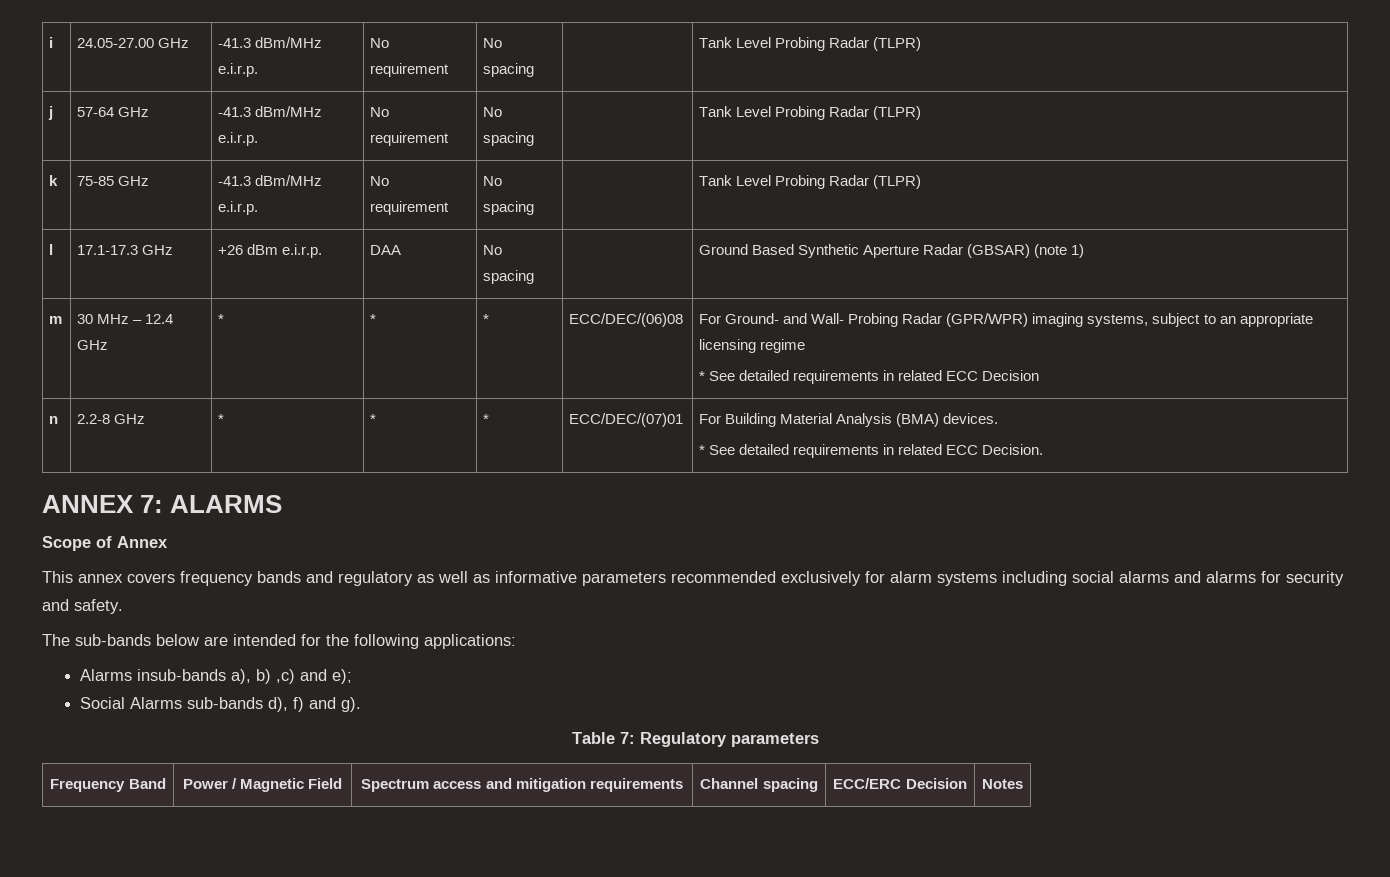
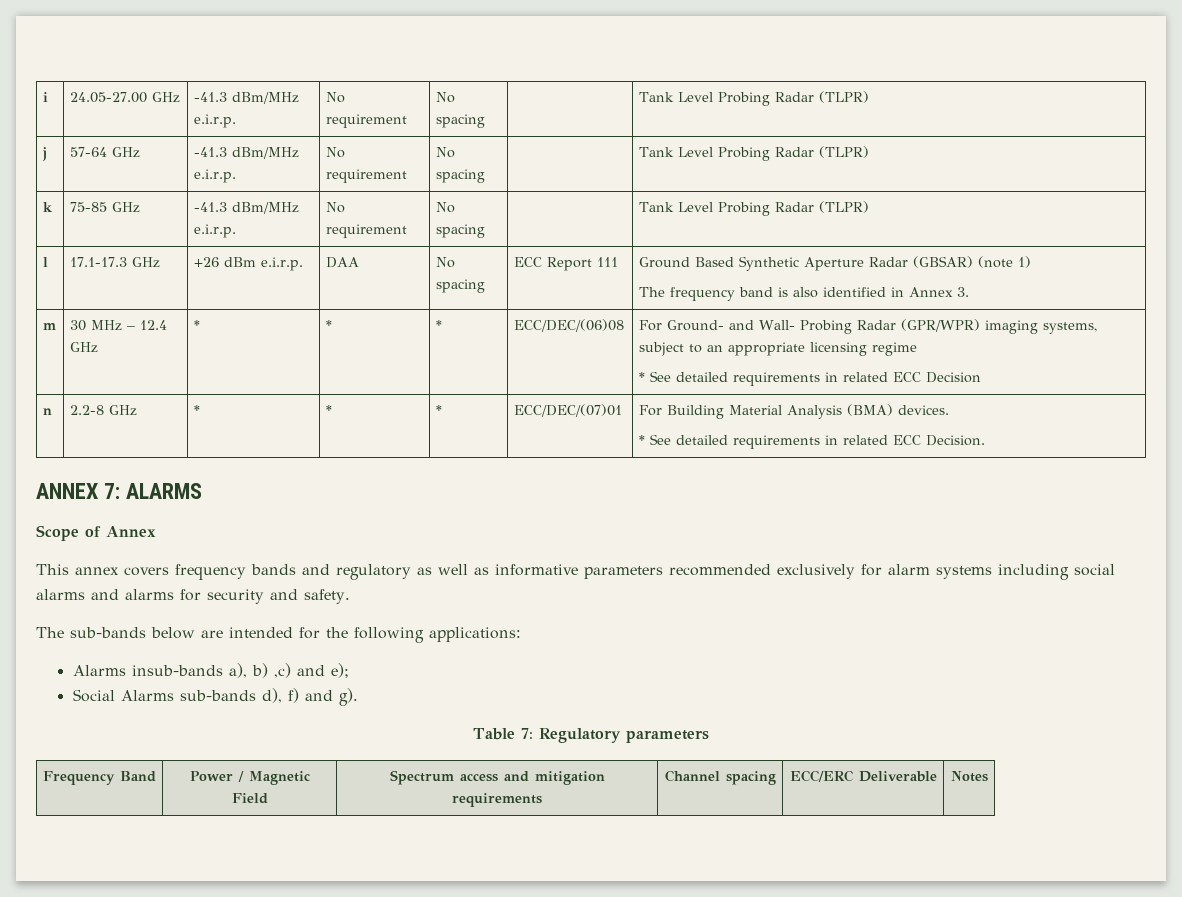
(535, 277) none -> [513,257,618,271] ECC Report 111
(1085, 251) none -> [638,287,969,301] // The frequency band is also identified in Annex 3.
[905,778,967,789] Decision -> [858,771,937,782] Deliverable

